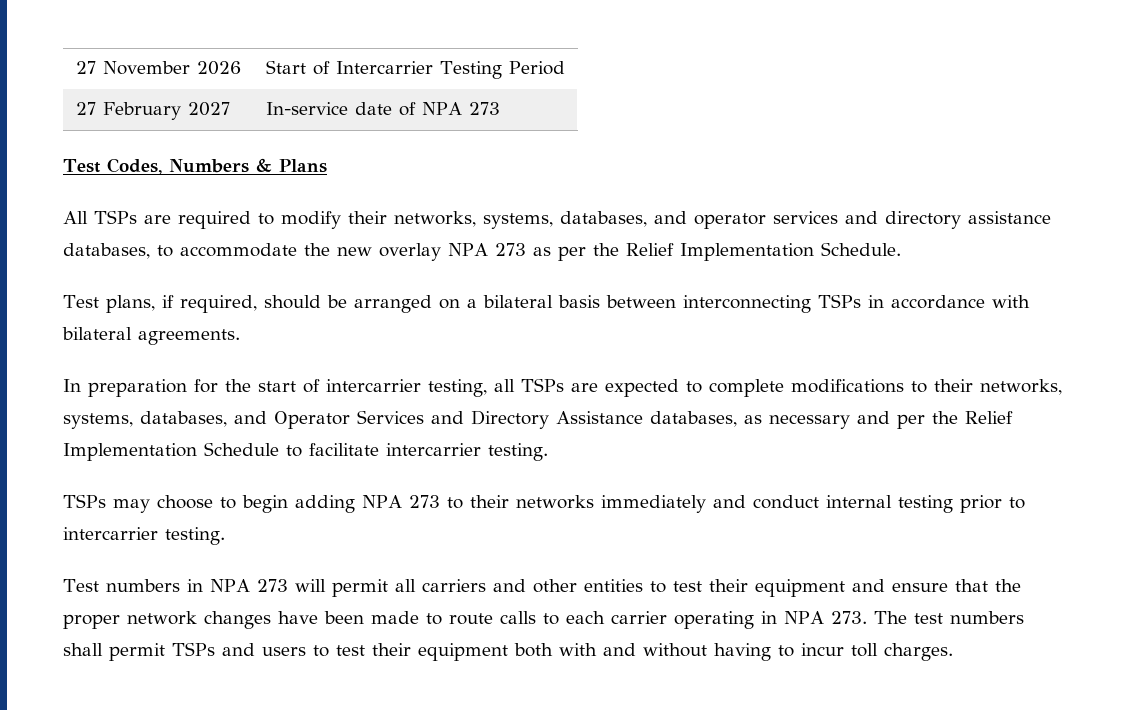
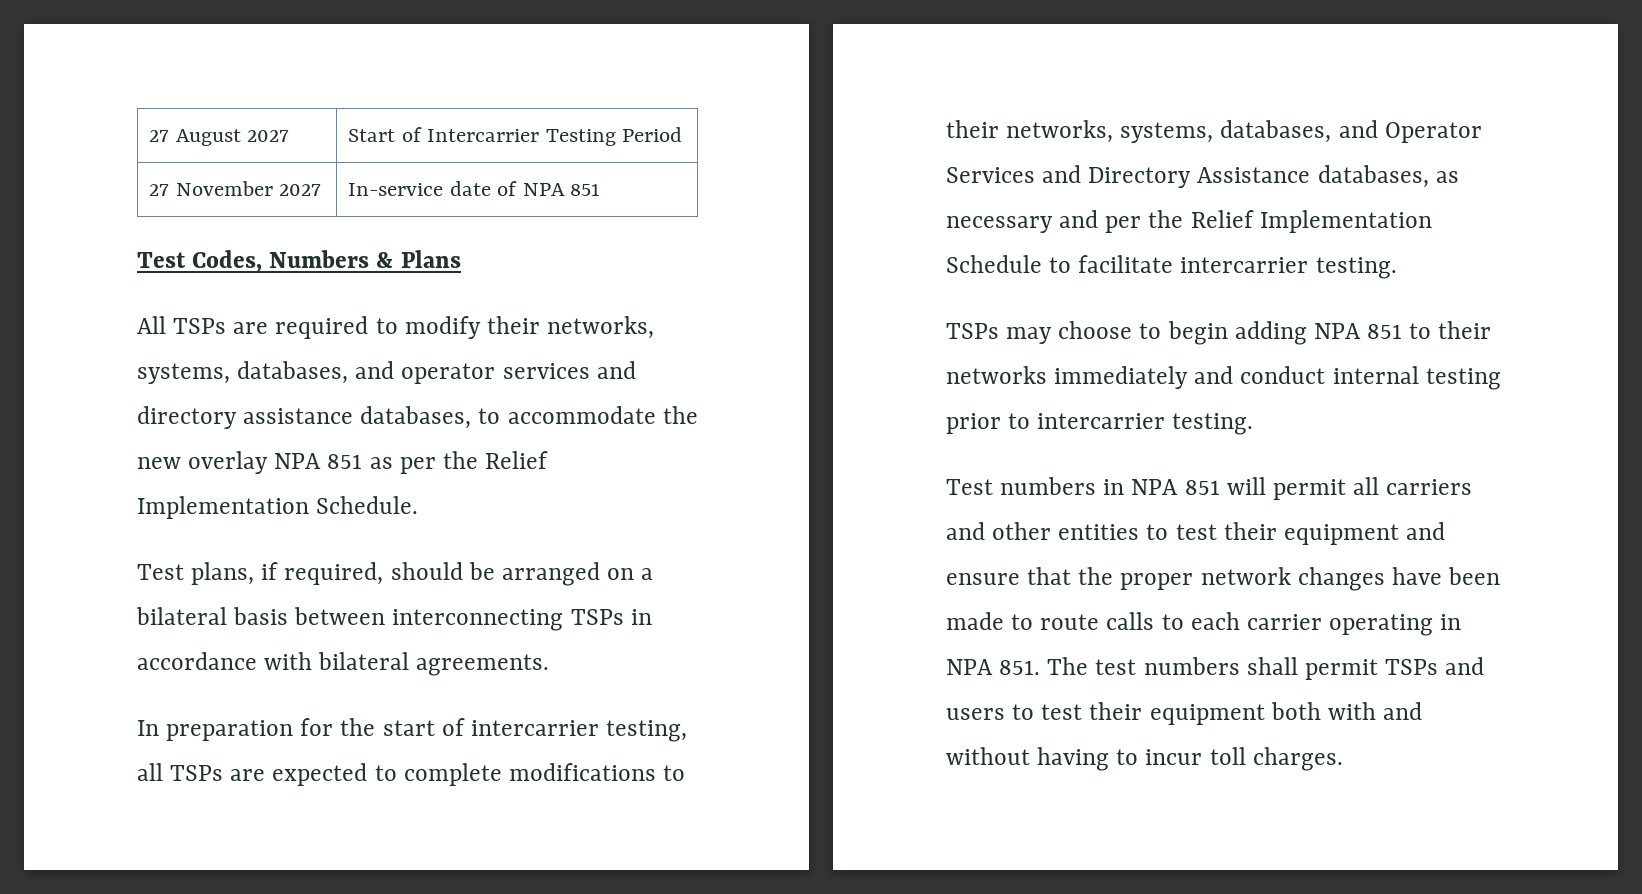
[75,61,241,75] 27 November 2026 -> [149,129,290,146] 27 August 2027
[102,102,181,120] February -> [175,181,273,196] November
[468,102,500,115] 273 -> [570,184,601,196] 851
[494,243,526,256] 273 -> [327,454,363,469] 851
[408,495,440,508] 273 -> [1367,324,1403,339] 851
[256,579,288,592] 273 -> [1184,480,1220,495] 851
[830,611,867,624] 273. -> [999,660,1041,675] 851.

